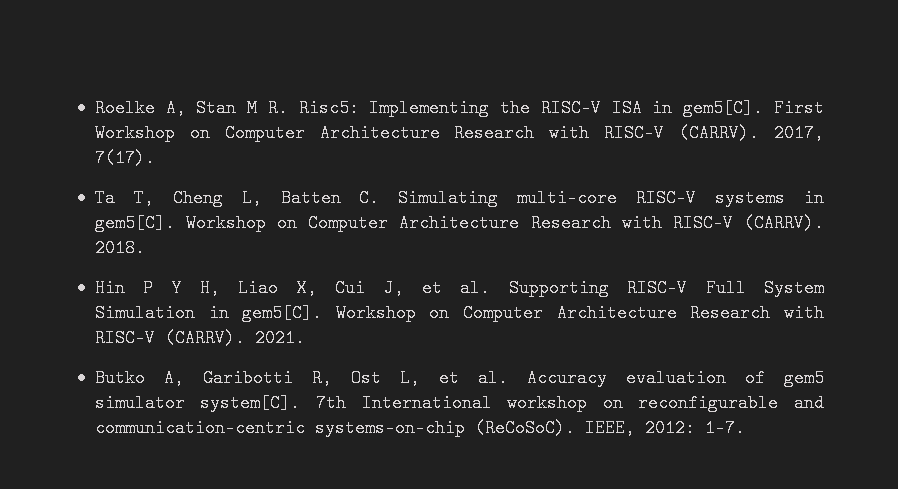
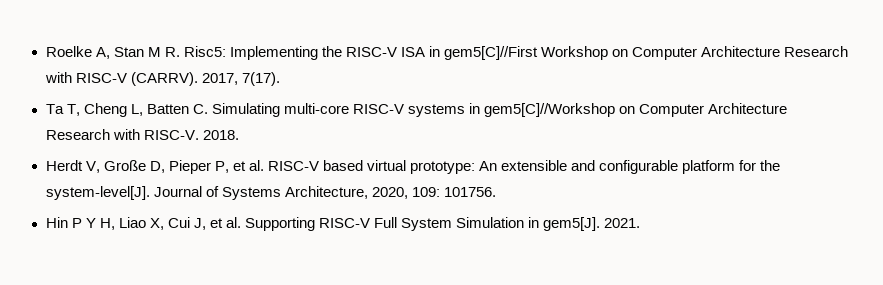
[683,99,824,117] gem5[C]. First -> [444,46,539,60] gem5[C]//First
[94,214,825,232] [94,239,145,257] gem5[C]. Workshop on Computer Architecture Research with RISC-V (CARRV). 2018. -> [484,103,788,117] [45,129,239,140] [45,160,781,174] [45,186,496,200] gem5[C]//Workshop on Computer Architecture Research with RISC-V. 2018. // Herdt V, Große D, Pieper P, et al. RISC-V based virtual prototype: An extensible and configurable platform for the system-level[J]. Journal of Systems Architecture, 2020, 109: 101756.
[242,304,824,322] [94,329,305,347] [94,369,824,387] [94,394,824,412] [94,419,745,437] gem5[C]. Workshop on Computer Architecture Research with RISC-V (CARRV). 2021. // Butko A, Garibotti R, Ost L, et al. Accuracy evaluation of gem5 simulator system[C]. 7th International workshop on reconfigurable and communication-centric systems-on-chip (ReCoSoC). IEEE, 2012: 1-7. -> [543,217,641,231] gem5[J]. 2021.

